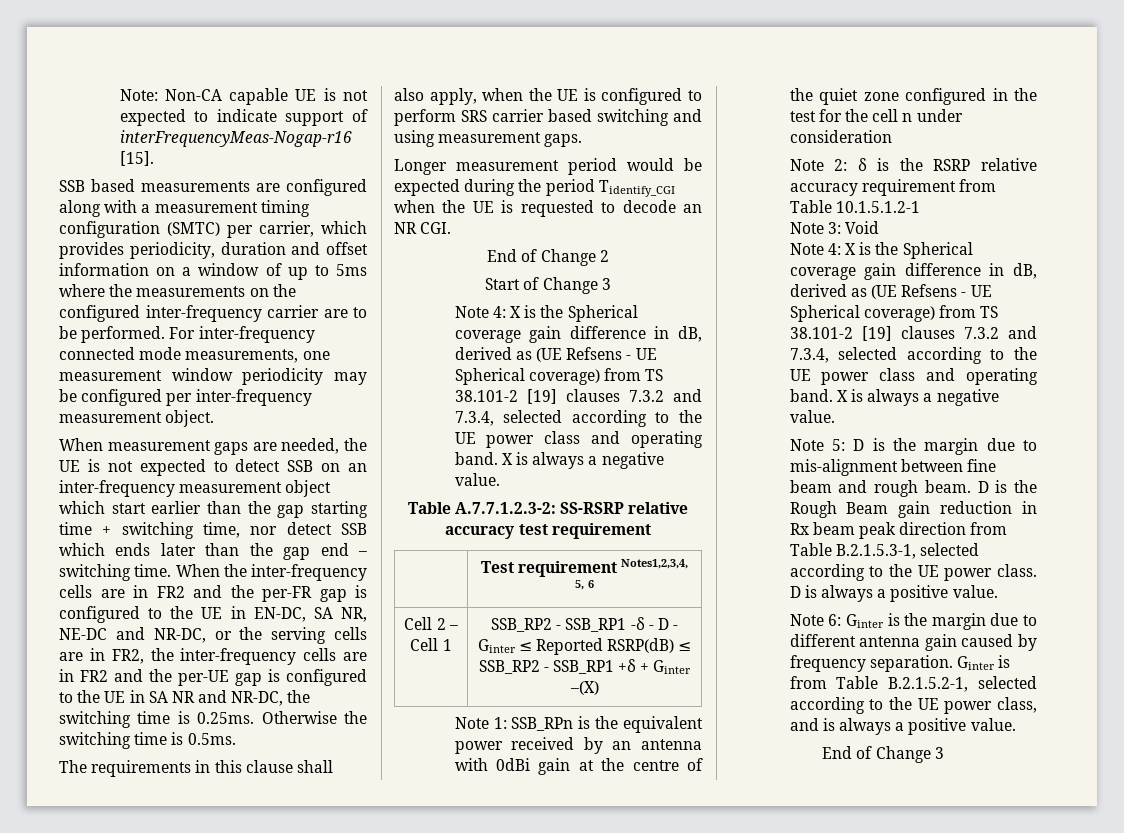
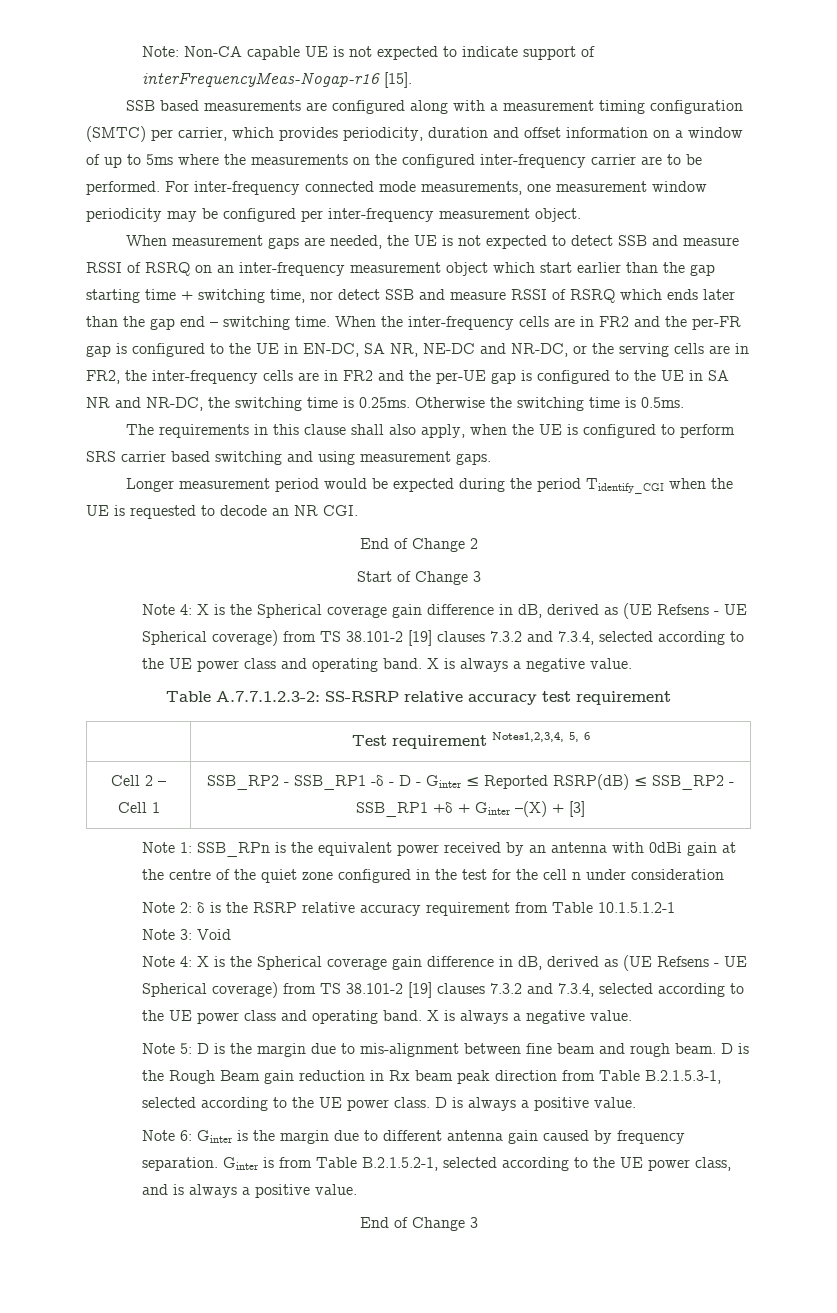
(314, 466) none -> [651,235,739,246] [86,262,190,276] and measure RSSI of RSRQ
(367, 529) none -> [419,289,615,303] and measure RSSI of RSRQ
(599, 688) none -> [552,801,585,817] + [3]

